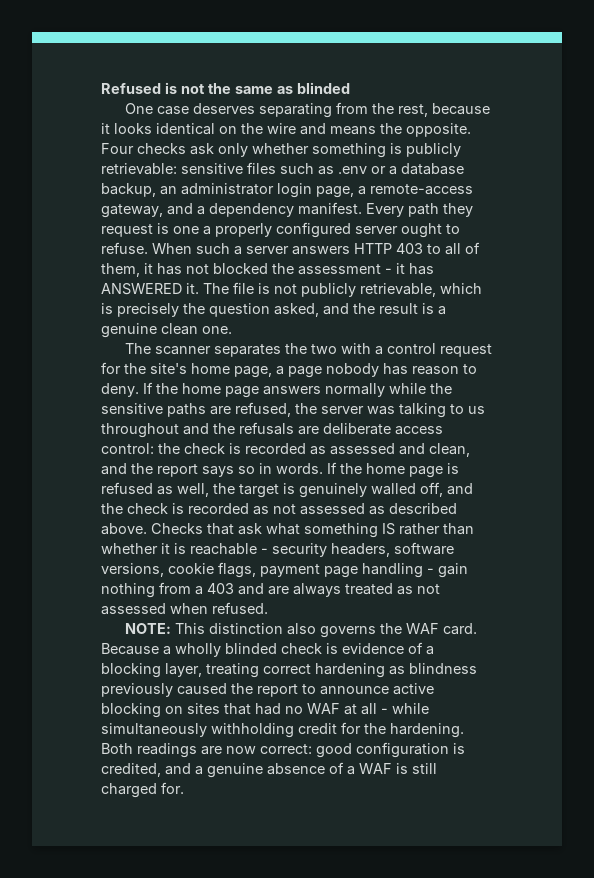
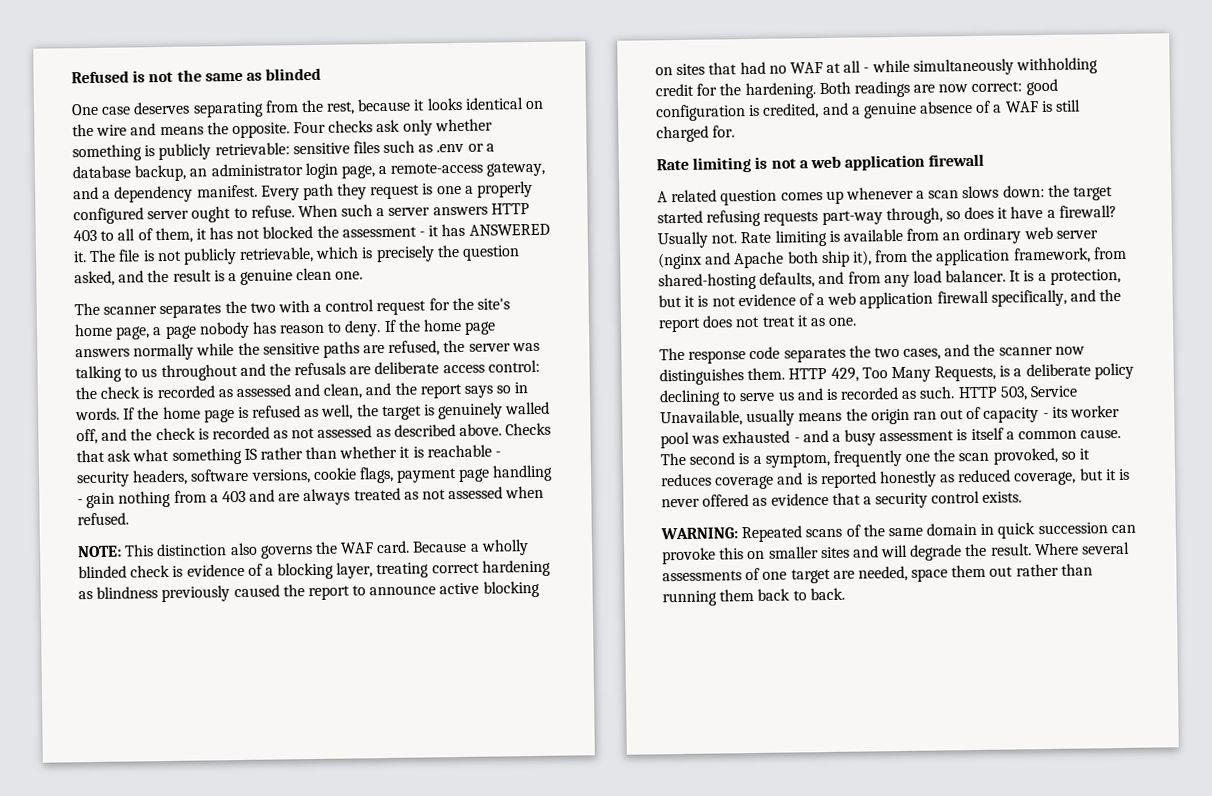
(184, 788) none -> [656,153,985,173] [657,184,1114,206] [657,205,1117,227] [657,226,1098,249] [658,246,1127,270] [658,268,1121,291] [658,288,1122,309] [658,315,858,333] [659,343,1085,364] [659,362,1134,386] [659,385,1079,407] [660,405,1121,427] [660,427,1122,449] [660,447,1091,468] [661,468,1131,490] [661,490,1023,509] [660,522,1136,543] [662,541,1131,565] [662,563,1093,584] [662,587,845,607] // Rate limiting is not a web application firewall // A related question comes up whenever a scan slows down: the target started refusing requests part-way through, so does it have a firewall? Usually not. Rate limiting is available from an ordinary web server (nginx and Apache both ship it), from the application framework, from shared-hosting defaults, and from any load balancer. It is a protection, but it is not evidence of a web application firewall specifically, and the report does not treat it as one. // The response code separates the two cases, and the scanner now distinguishes them. HTTP 429, Too Many Requests, is a deliberate policy declining to serve us and is recorded as such. HTTP 503, Service Unavailable, usually means the origin ran out of capacity - its worker pool was exhausted - and a busy assessment is itself a common cause. The second is a symptom, frequently one the scan provoked, so it reduces coverage and is reported honestly as reduced coverage, but it is never offered as evidence that a security control exists. // WARNING: Repeated scans of the same domain in quick succession can provoke this on smaller sites and will degrade the result. Where several assessments of one target are needed, space them out rather than running them back to back.

